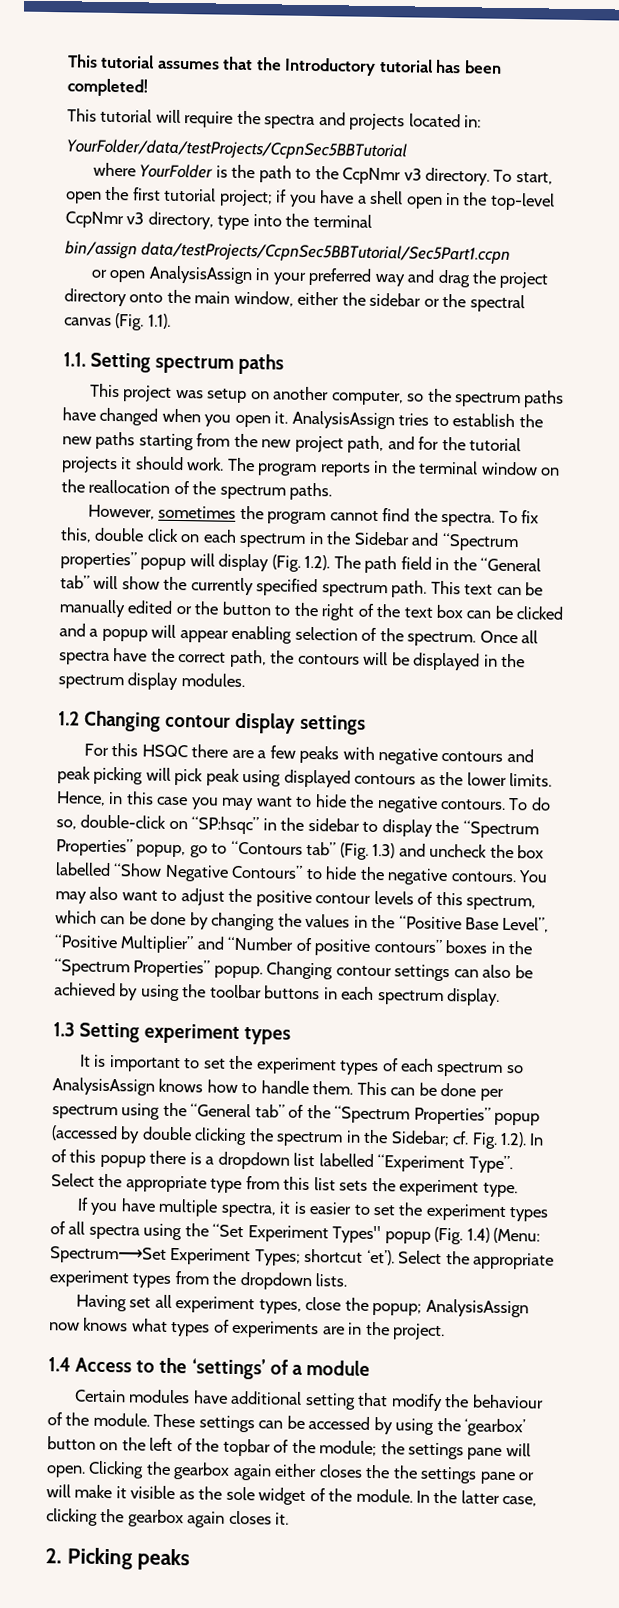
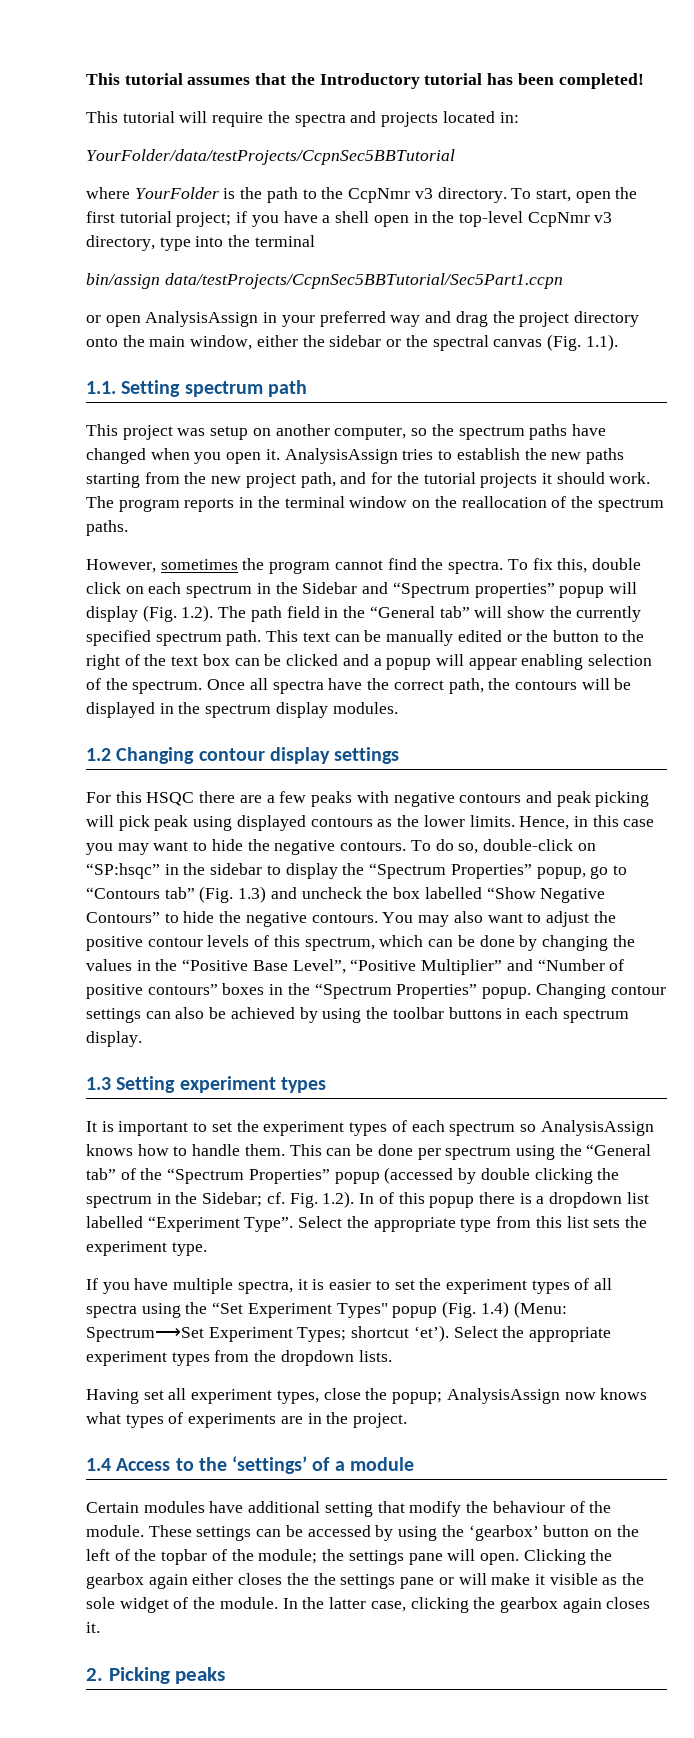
[238,353,285,375] paths -> [267,380,307,397] path

